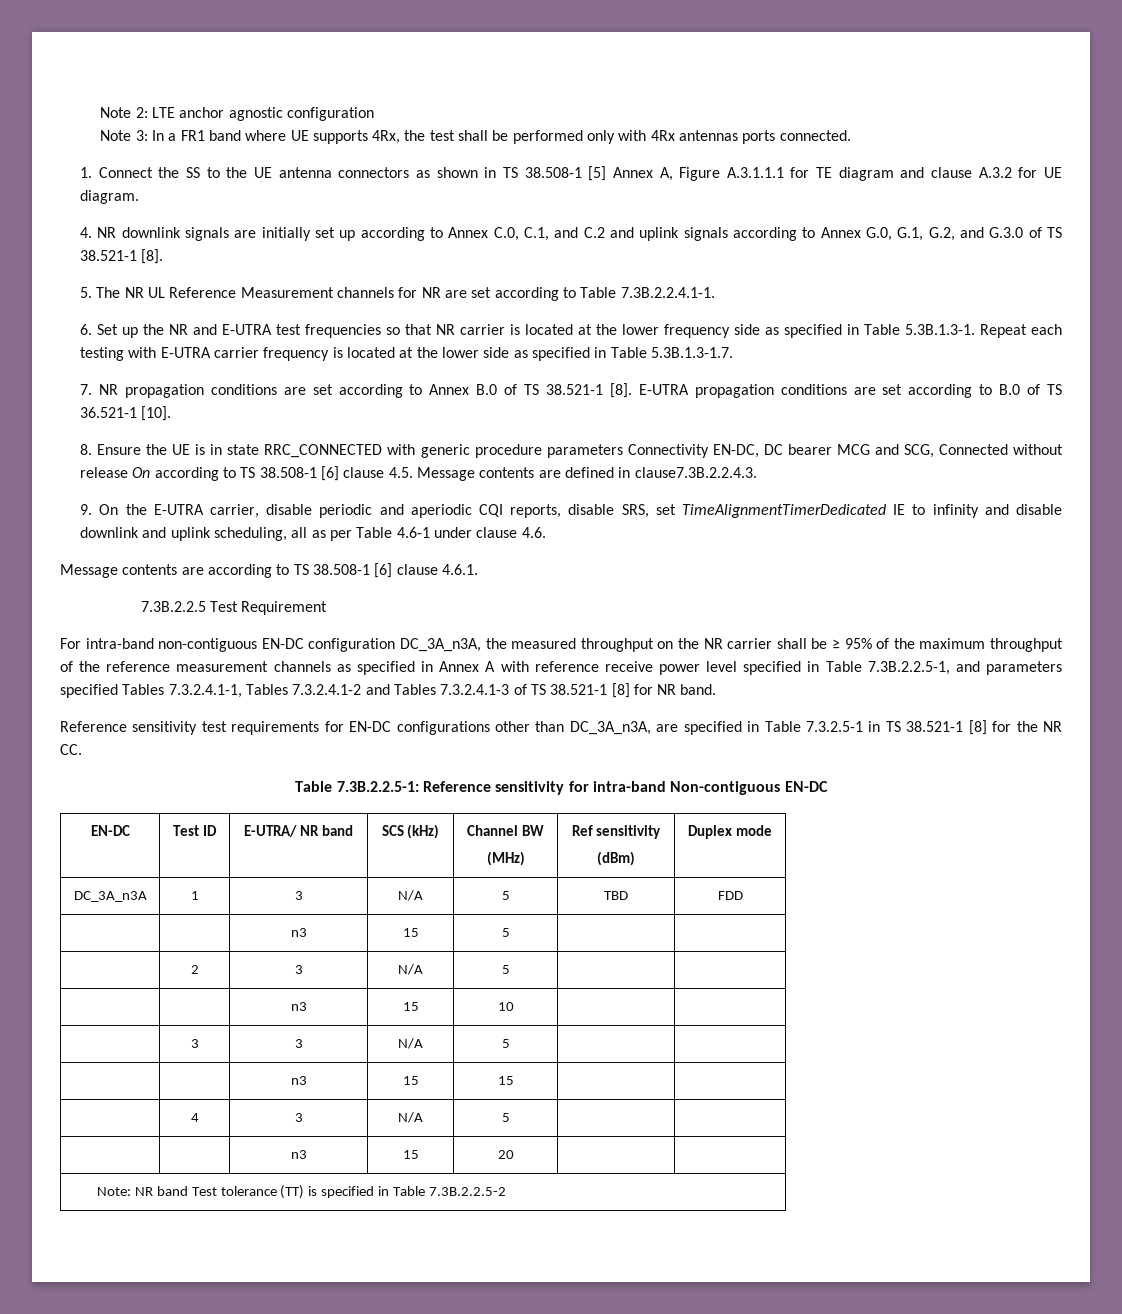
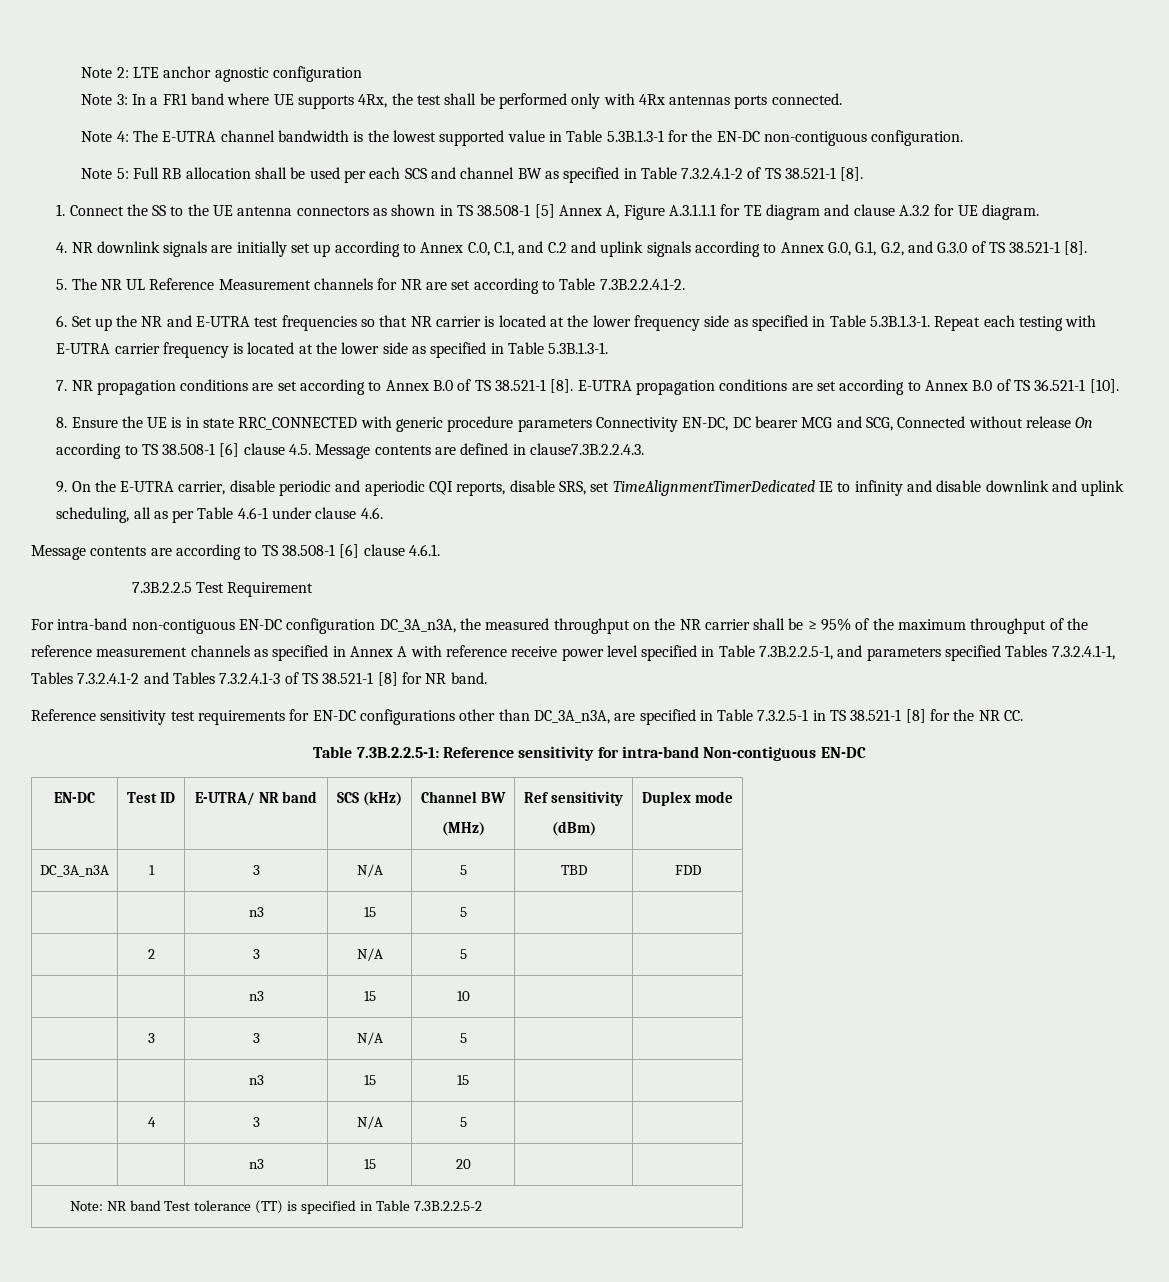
(851, 135) none -> [81,130,964,146] [81,167,864,183] // Note 4: The E-UTRA channel bandwidth is the lowest supported value in Table 5.3B.1.3-1 for the EN-DC non-contiguous configuration. // Note 5: Full RB allocation shall be used per each SCS and channel BW as specified in Table 7.3.2.4.1-2 of TS 38.521-1 [8].
[620,287,715,298] 7.3B.2.2.4.1-1. -> [599,278,685,290] 7.3B.2.2.4.1-2.
[650,347,733,358] 5.3B.1.3-1.7. -> [548,342,609,354] 5.3B.1.3-1.
(993, 389) none -> [924,380,968,391] Annex

